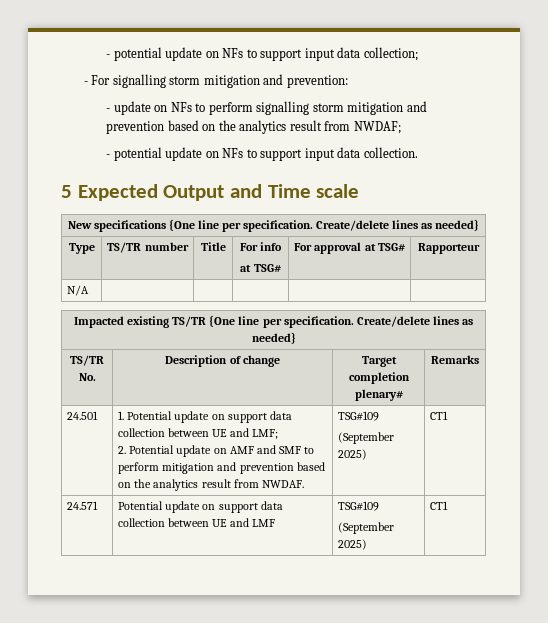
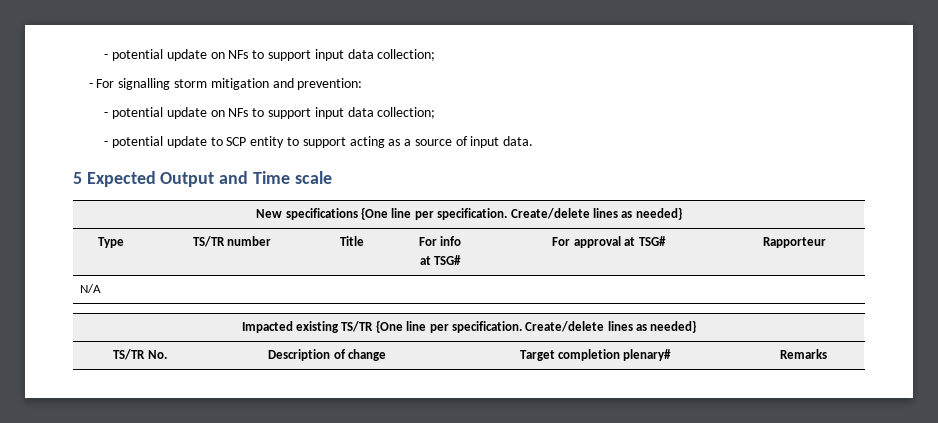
[106,101,427,115] [106,120,401,134] [106,147,418,161] // - update on NFs to perform signalling storm mitigation and prevention based on the analytics result from NWDAF; // - potential update on NFs to support input data collection. -> [104,107,436,119] [104,136,534,148] // - potential update on NFs to support input data collection; // - potential update to SCP entity to support acting as a source of input data.
[67,411,99,420] [118,411,292,423] [118,428,278,439] [118,445,314,457] [118,462,325,474] [118,479,304,491] [338,411,380,421] [338,432,395,444] [338,449,368,460] [430,411,449,420] [67,501,99,510] [118,501,283,513] [118,518,275,527] [338,501,380,511] [338,522,395,534] [338,539,368,550] [430,501,449,510] // 24.501 | 1. Potential update on support data collection between UE and LMF; // 2. Potential update on AMF and SMF to perform mitigation and prevention based on the analytics result from NWDAF. | TSG#109 // (September 2025) | CT1 // 24.571 | Potential update on support data collection between UE and LMF | TSG#109 // (September 2025) | CT1 -> (827, 354) none

